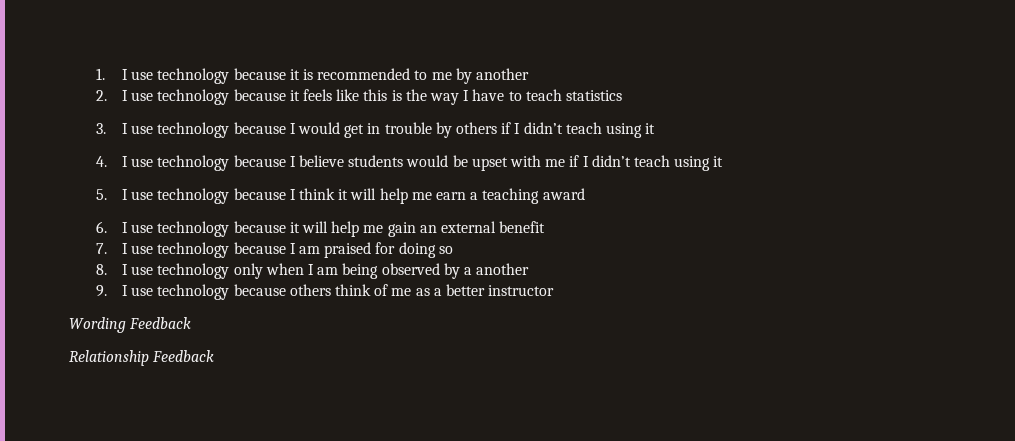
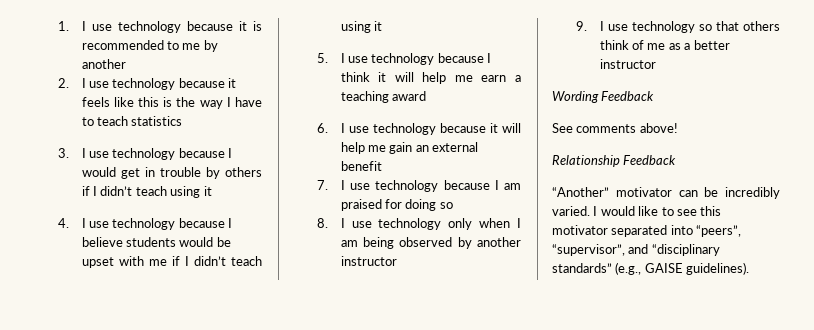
[463,263,530,275] a another -> [476,237,521,247] [340,256,397,266] another instructor
[233,284,286,296] because -> [698,21,739,31] so that
(192, 323) none -> [552,123,678,133] // See comments above!
(215, 356) none -> [552,187,780,199] [552,206,722,216] [552,225,742,237] [552,244,720,256] [552,262,750,275] // “Another” motivator can be incredibly varied. I would like to see this motivator separated into “peers”, “supervisor”, and “disciplinary standards” (e.g., GAISE guidelines).

